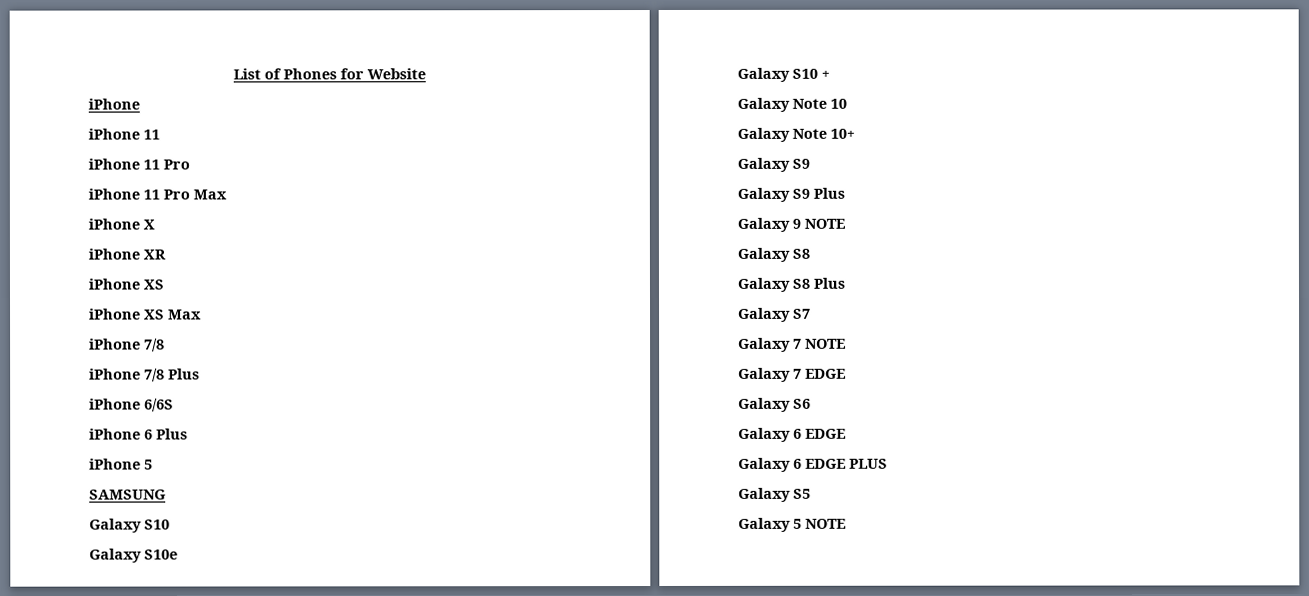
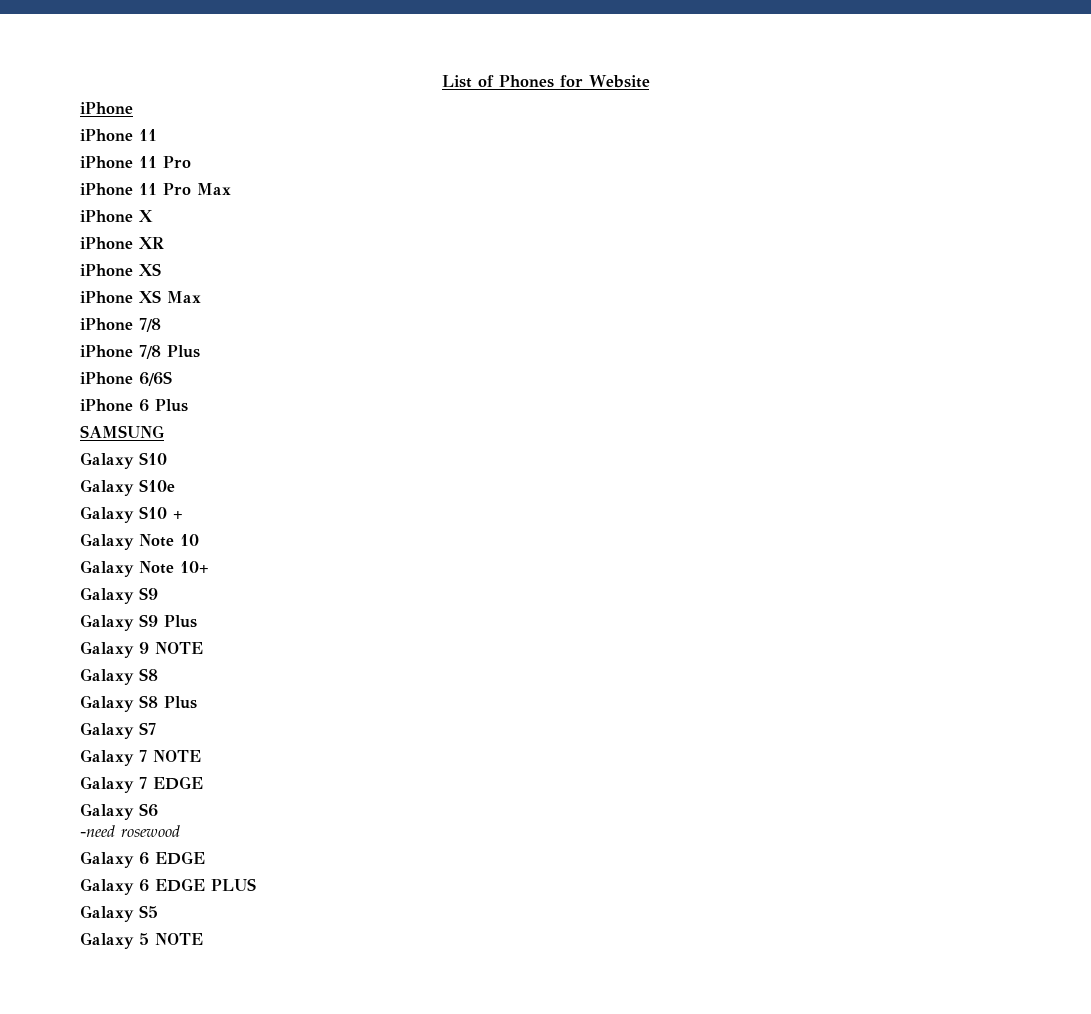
[89,458,153,470] // iPhone 5 -> (188, 405) none
(811, 403) none -> [80,825,180,837] // -need rosewood

